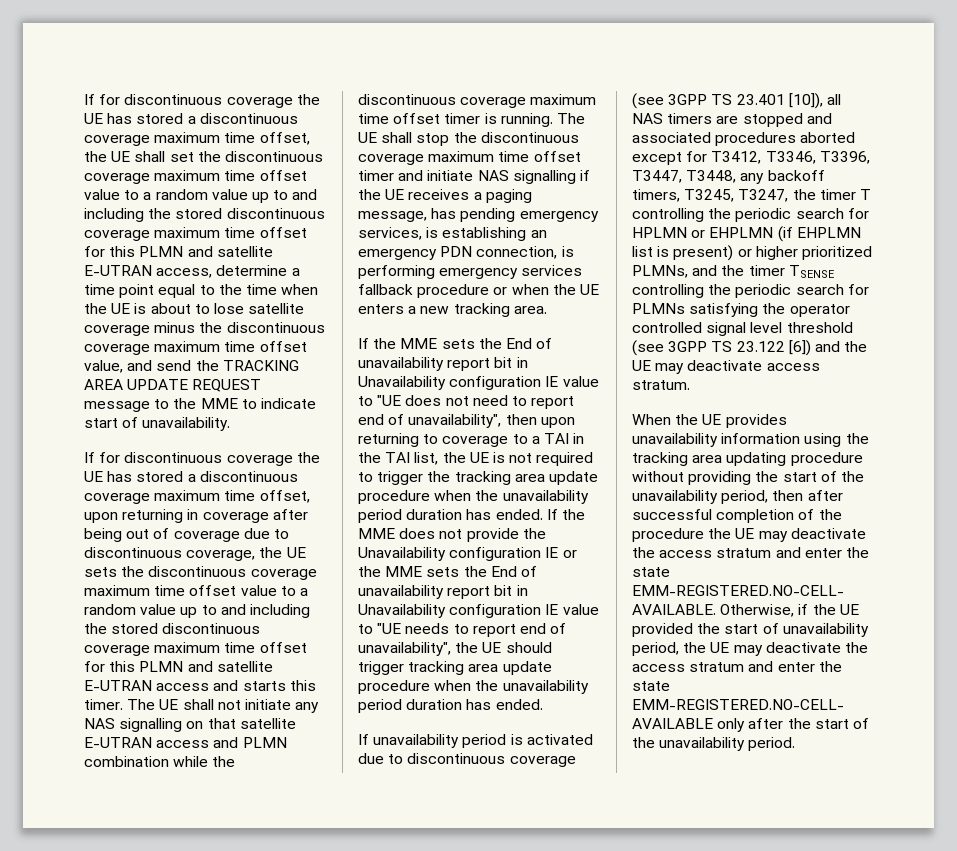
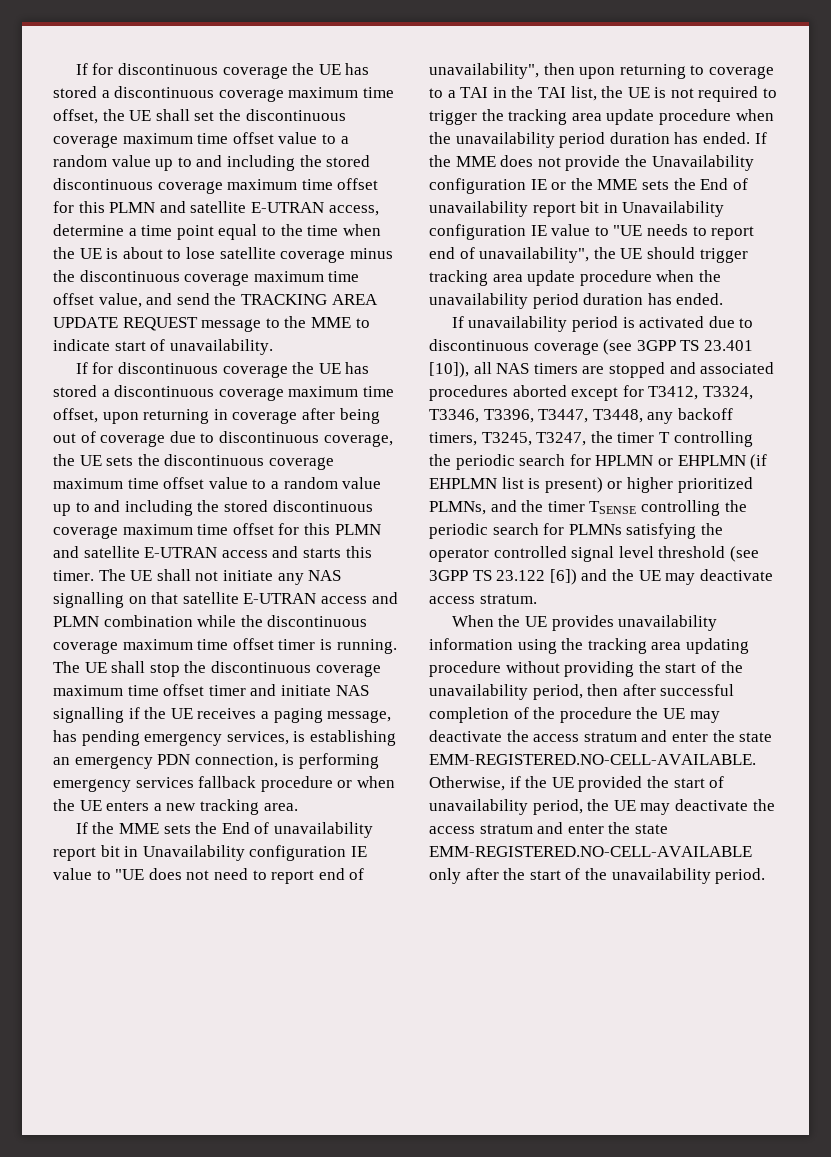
(762, 157) none -> [702,386,753,400] T3324,

